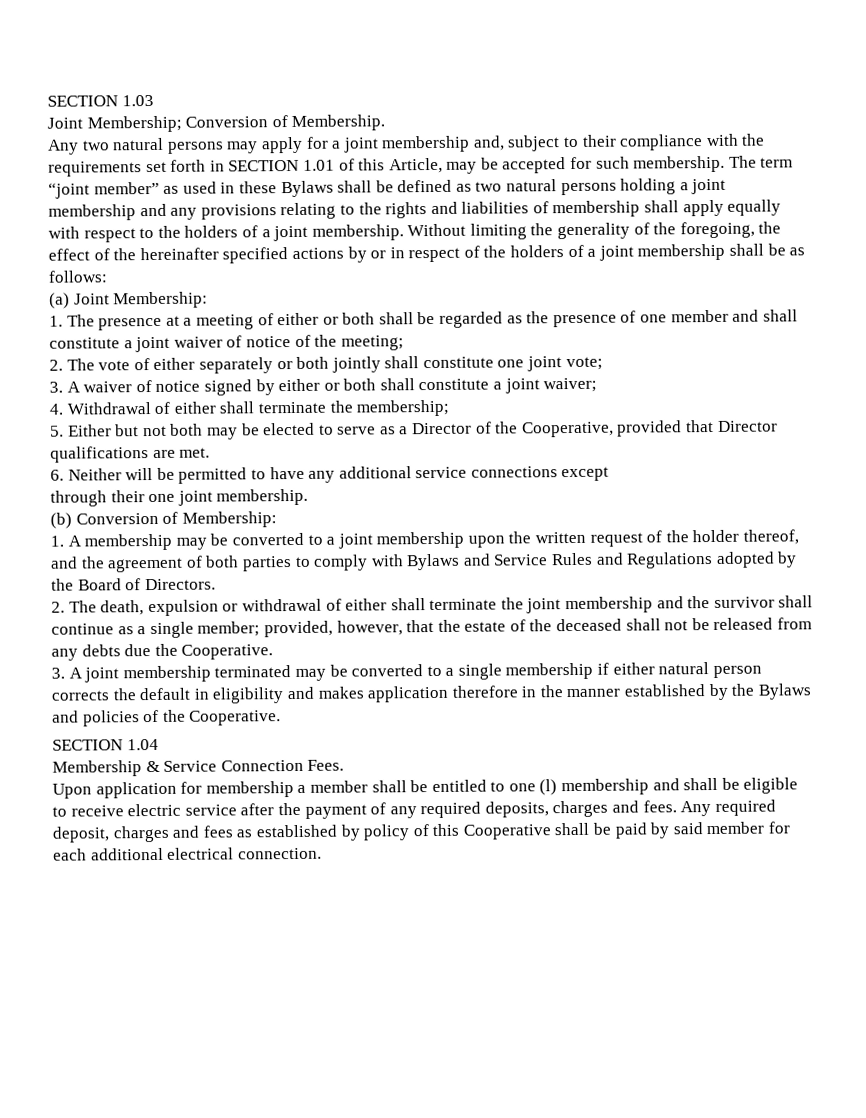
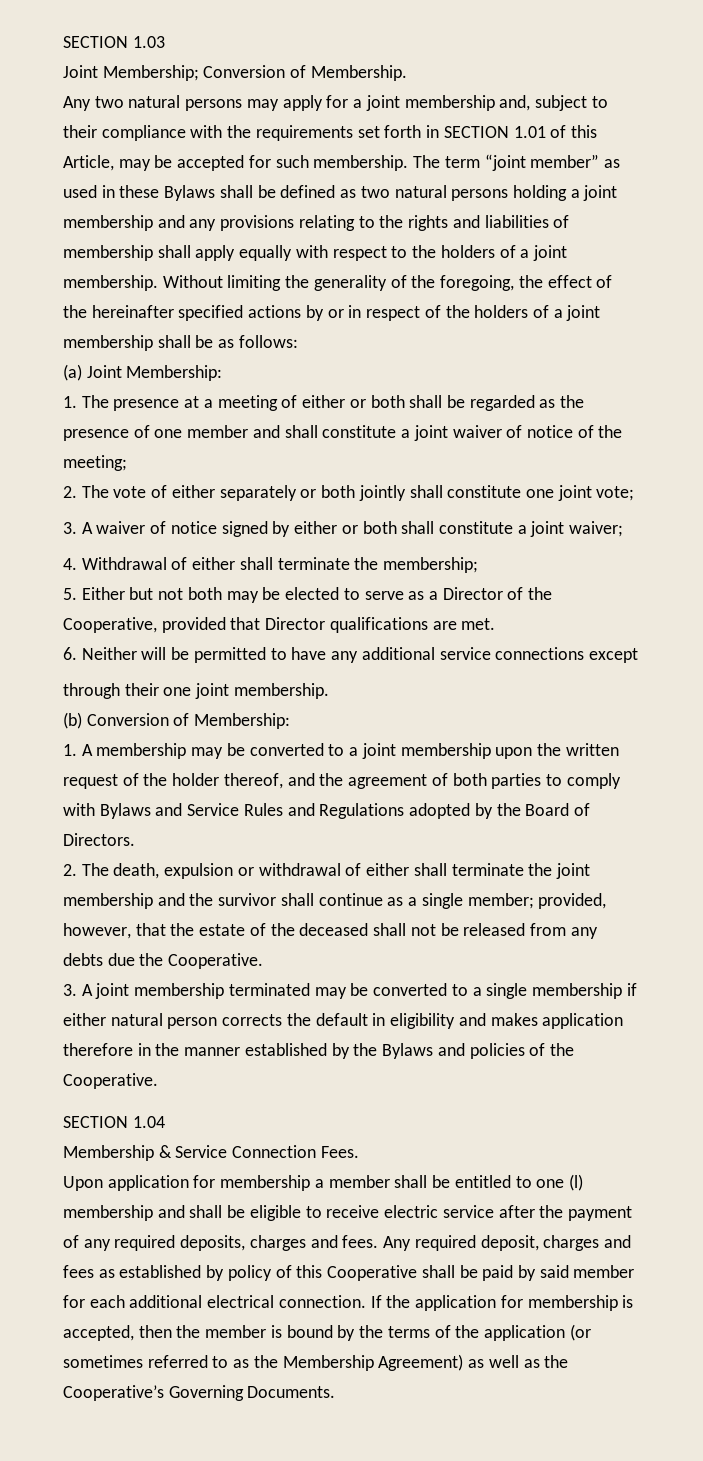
(322, 853) none -> [370,1295,634,1311] [63,1324,591,1341] [63,1354,569,1371] [63,1385,336,1401] If the application for membership is accepted, then the member is bound by the terms of the application (or sometimes referred to as the Membership Agreement) as well as the Cooperative’s Governing Documents.

